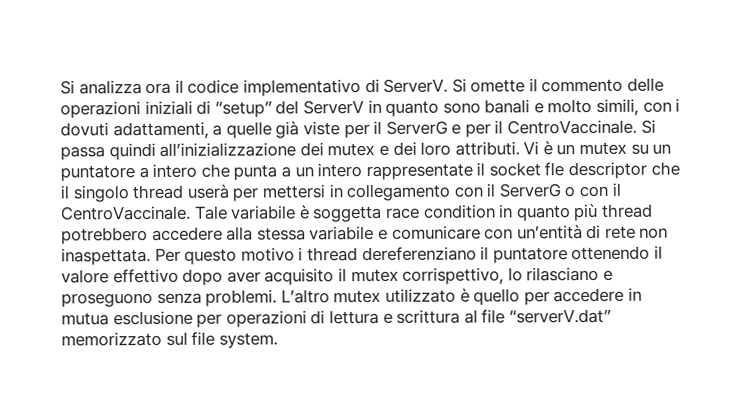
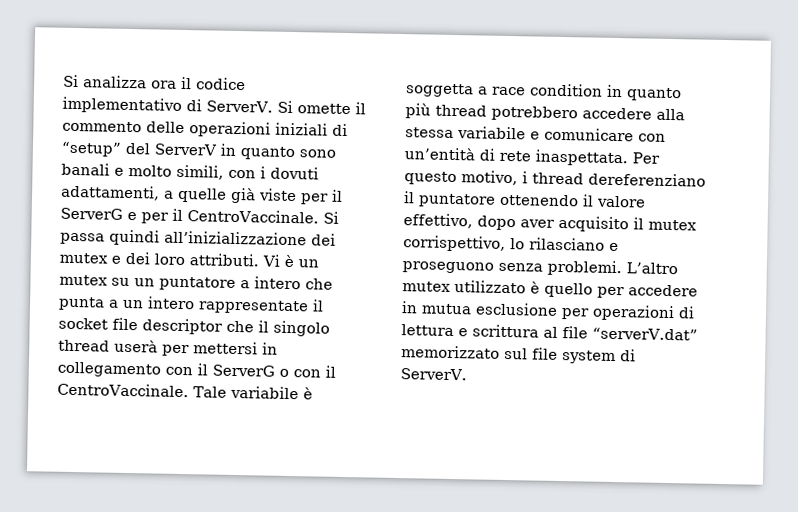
[544,162,565,177] fle -> [112,317,138,331] file
(383, 214) none -> [478,86,488,95] a
[639,227,669,239] non -> (531, 156) none
[240,247,295,262] motivo -> [461,170,518,186] motivo,
[112,268,179,284] effettivo -> [403,213,473,229] effettivo,
[218,332,278,349] system. -> [562,349,636,365] [400,368,467,381] system di ServerV.

